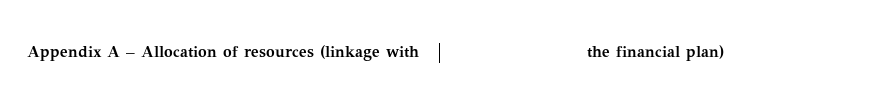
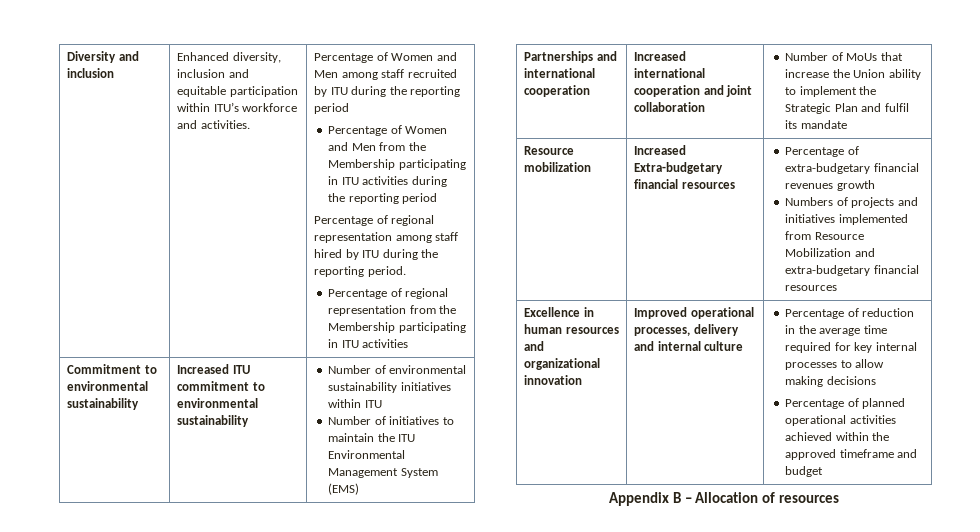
[26,45,724,61] Appendix A – Allocation of resources (linkage with the financial plan) -> [67,51,139,63] [67,68,115,78] [177,52,281,63] [177,69,249,78] [177,86,298,97] [177,102,298,112] [177,120,250,129] [314,52,457,63] [314,69,457,80] [314,86,461,97] [314,103,350,114] [328,125,448,136] [328,142,426,151] [328,159,466,170] [328,176,447,187] [328,193,438,204] [314,215,435,226] [314,232,459,243] [314,249,439,260] [314,266,406,277] [328,288,449,299] [328,305,457,316] [328,322,466,333] [328,339,409,348] [67,364,157,374] [67,381,149,391] [67,398,140,410] [177,364,250,374] [177,381,265,391] [177,398,259,408] [177,415,250,427] [328,365,467,374] [328,382,451,393] [328,399,382,408] [328,416,454,425] [328,433,416,442] [328,450,406,459] [328,468,438,478] [328,483,360,495] [524,51,617,63] [524,68,596,78] [524,85,591,97] [634,51,687,61] [634,68,706,78] [634,85,753,97] [634,102,706,112] [785,52,903,61] [785,69,921,80] [785,86,877,97] [785,103,909,114] [785,120,847,129] [524,146,575,155] [524,162,592,172] [634,145,687,155] [634,162,724,174] [634,179,735,189] [785,146,859,157] [785,163,919,174] [785,180,875,191] [785,197,918,208] [785,214,908,225] [785,231,864,240] [785,248,875,257] [785,265,919,276] [785,285,838,291] [524,307,594,317] [524,324,619,334] [524,341,545,351] [524,358,601,370] [524,375,583,385] [634,307,754,319] [634,324,739,336] [634,341,744,351] [785,308,915,319] [785,325,887,336] [785,342,917,353] [785,359,885,370] [785,376,876,387] [785,398,906,409] [785,415,896,426] [785,432,890,441] [785,449,918,460] [785,466,824,477] [608,492,840,506] Diversity and inclusion | Enhanced diversity, inclusion and equitable participation within ITU’s workforce and activities. | Percentage of Women and Men among staff recruited by ITU during the reporting period // Percentage of Women and Men from the Membership participating in ITU activities during the reporting period // Percentage of regional representation among staff hired by ITU during the reporting period. // Percentage of regional representation from the Membership participating in ITU activities // Commitment to environmental sustainability | Increased ITU commitment to environmental sustainability | Number of environmental sustainability initiatives within ITU // Number of initiatives to maintain the ITU Environmental Management System (EMS) // Partnerships and international cooperation | Increased international cooperation and joint collaboration | Number of MoUs that increase the Union ability to implement the Strategic Plan and fulfil its mandate // Resource mobilization | Increased Extra-budgetary financial resources | Percentage of extra-budgetary financial revenues growth // Numbers of projects and initiatives implemented from Resource Mobilization and extra-budgetary financial resources // Excellence in human resources and organizational innovation | Improved operational processes, delivery and internal culture | Percentage of reduction in the average time required for key internal processes to allow making decisions // Percentage of planned operational activities achieved within the approved timeframe and budget // Appendix B – Allocation of resources

